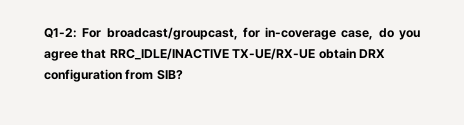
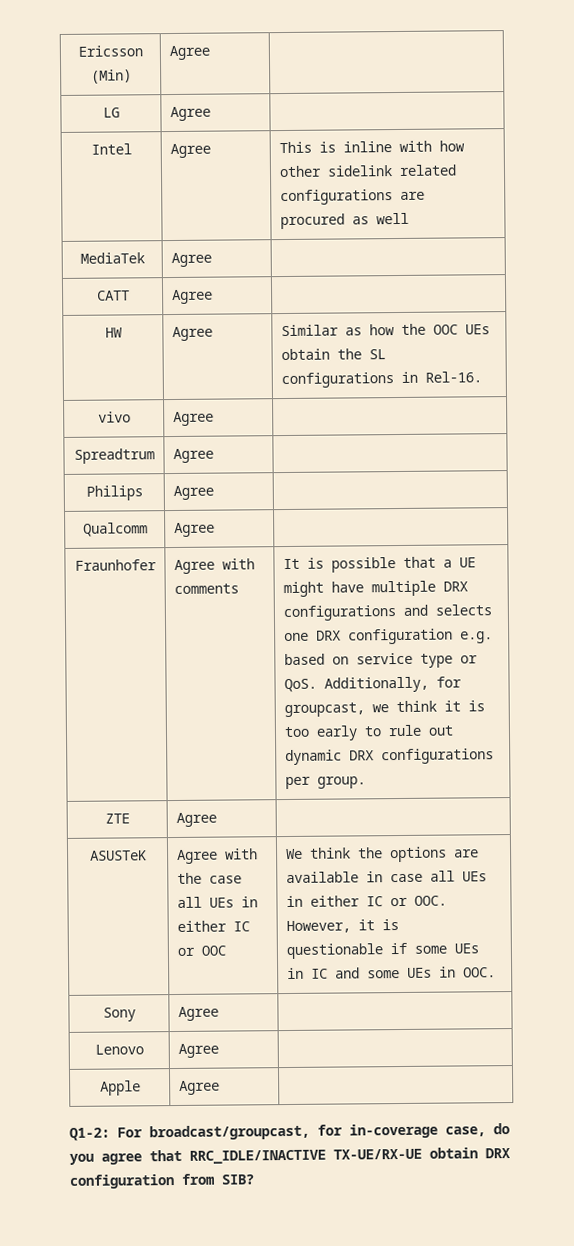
(44, 33) none -> [77,45,143,57] [90,69,132,84] [168,45,210,61] [102,107,120,118] [169,106,211,122] [90,143,132,155] [169,143,211,159] [278,140,465,154] [278,164,457,178] [279,189,425,206] [279,212,409,230] [79,252,145,264] [170,252,212,268] [96,290,130,301] [171,289,213,305] [104,327,123,338] [171,326,213,342] [280,323,490,337] [280,348,386,361] [280,371,482,389] [97,411,131,423] [172,411,214,427] [73,448,155,464] [172,448,214,464] [85,485,143,501] [172,485,214,501] [82,522,148,537] [173,522,215,538] [74,559,157,571] [173,558,255,575] [173,583,239,595] [282,556,476,573] [282,580,468,598] [282,604,492,622] [283,628,493,645] [283,652,478,668] [283,676,462,693] [283,700,485,718] [283,724,454,741] [284,748,494,766] [284,776,366,790] [104,813,130,824] [175,812,217,827] [89,850,147,861] [176,848,258,864] [176,872,242,884] [176,896,258,908] [176,920,250,932] [176,945,226,956] [285,846,479,863] [285,870,487,884] [285,895,447,908] [285,919,399,934] [285,942,479,960] [286,966,496,980] [102,1007,136,1022] [177,1006,219,1021] [94,1044,144,1055] [177,1043,219,1058] [99,1080,141,1096] [178,1080,220,1095] Ericsson (Min) | Agree | // LG | Agree | // Intel | Agree | This is inline with how other sidelink related configurations are procured as well // MediaTek | Agree | // CATT | Agree | // HW | Agree | Similar as how the OOC UEs obtain the SL configurations in Rel-16. // vivo | Agree | // Spreadtrum | Agree | // Philips | Agree | // Qualcomm | Agree | // Fraunhofer | Agree with comments | It is possible that a UE might have multiple DRX configurations and selects one DRX configuration e.g. based on service type or QoS. Additionally, for groupcast, we think it is too early to rule out dynamic DRX configurations per group. // ZTE | Agree | // ASUSTeK | Agree with the case all UEs in either IC or OOC | We think the options are available in case all UEs in either IC or OOC. However, it is questionable if some UEs in IC and some UEs in OOC. // Sony | Agree | // Lenovo | Agree | // Apple | Agree | //

